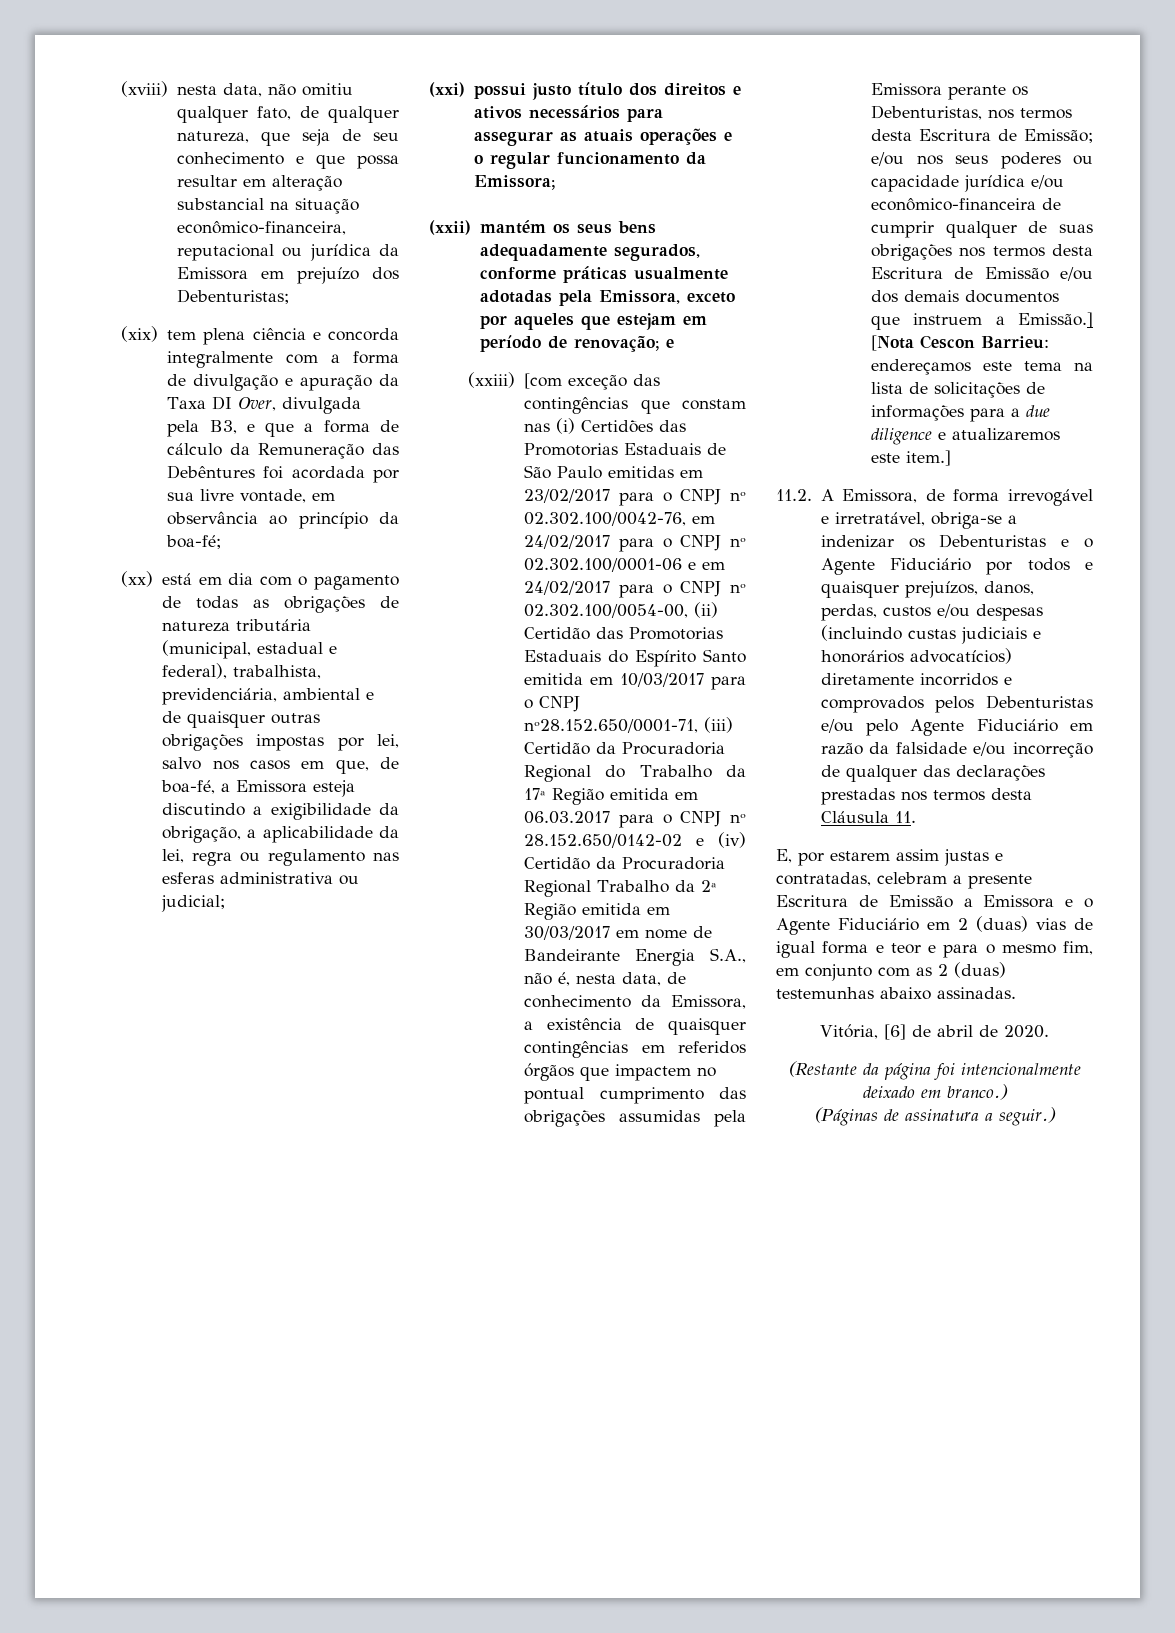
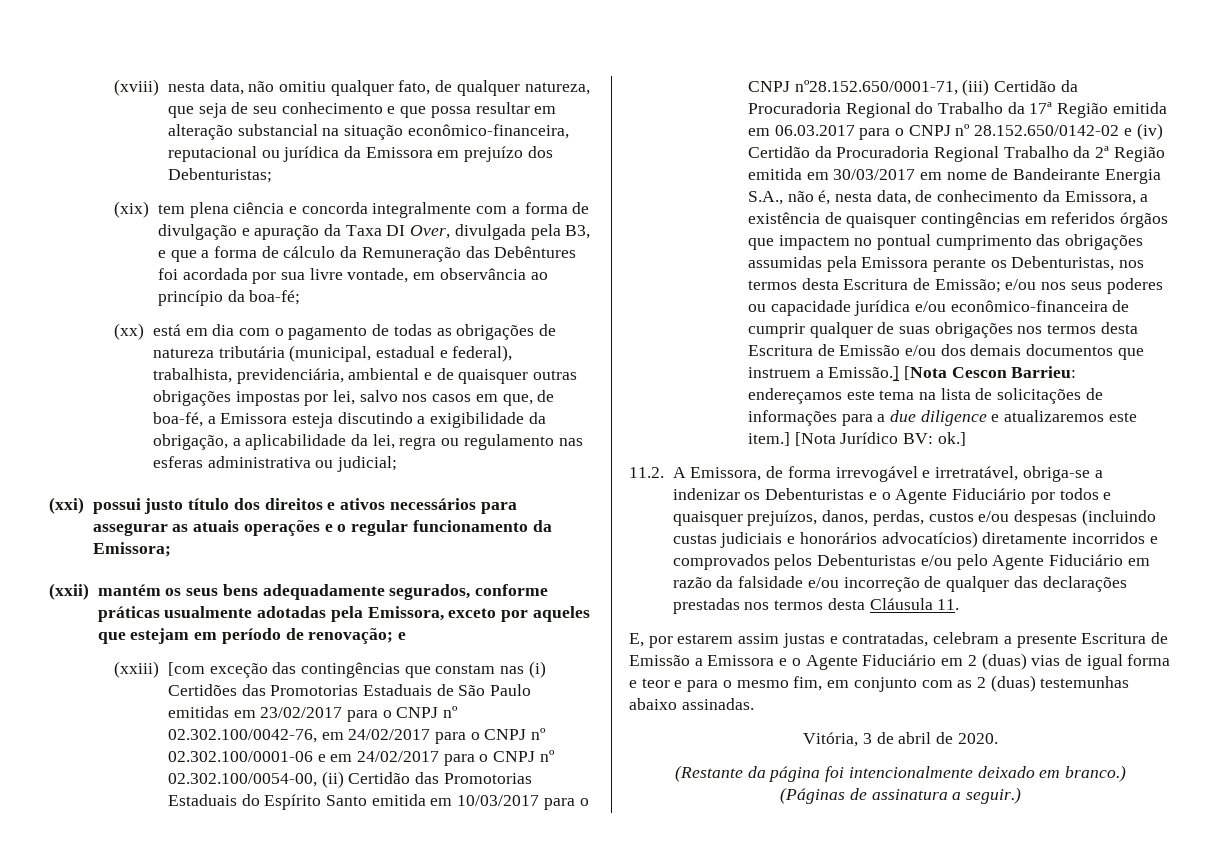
(952, 458) none -> [794,432,966,446] [Nota Jurídico BV: ok.]
[883,1024,906,1040] [6] -> [862,733,872,744] 3

